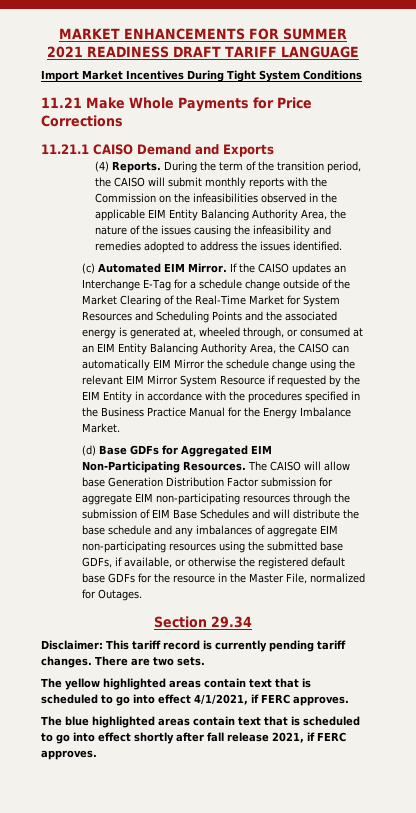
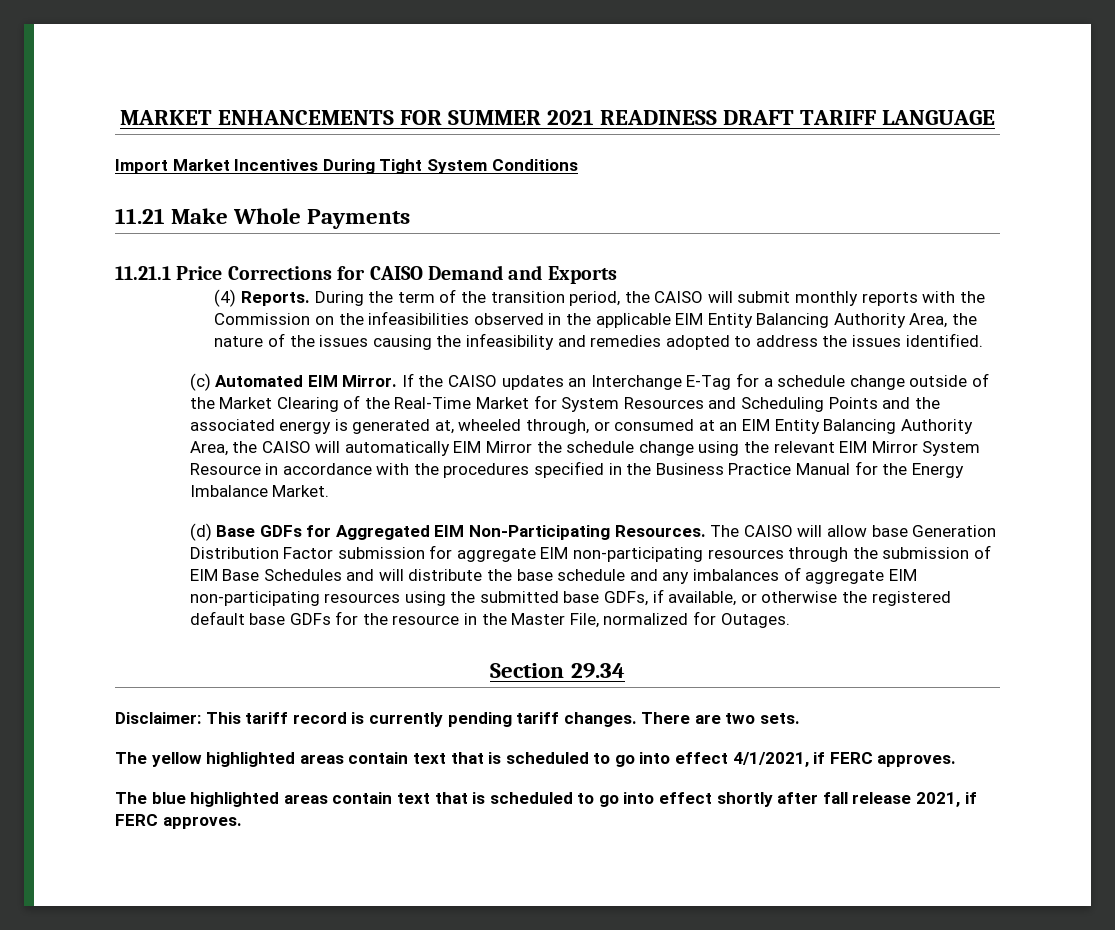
[253,97,274,109] for -> [115,266,171,280] // 11.21.1
[41,144,89,154] // 11.21.1 -> [337,266,366,280] for
[331,345,349,353] can -> [315,441,341,453] will
[267,375,360,387] [81,391,132,403] if requested by the EIM Entity -> (261, 469) none

